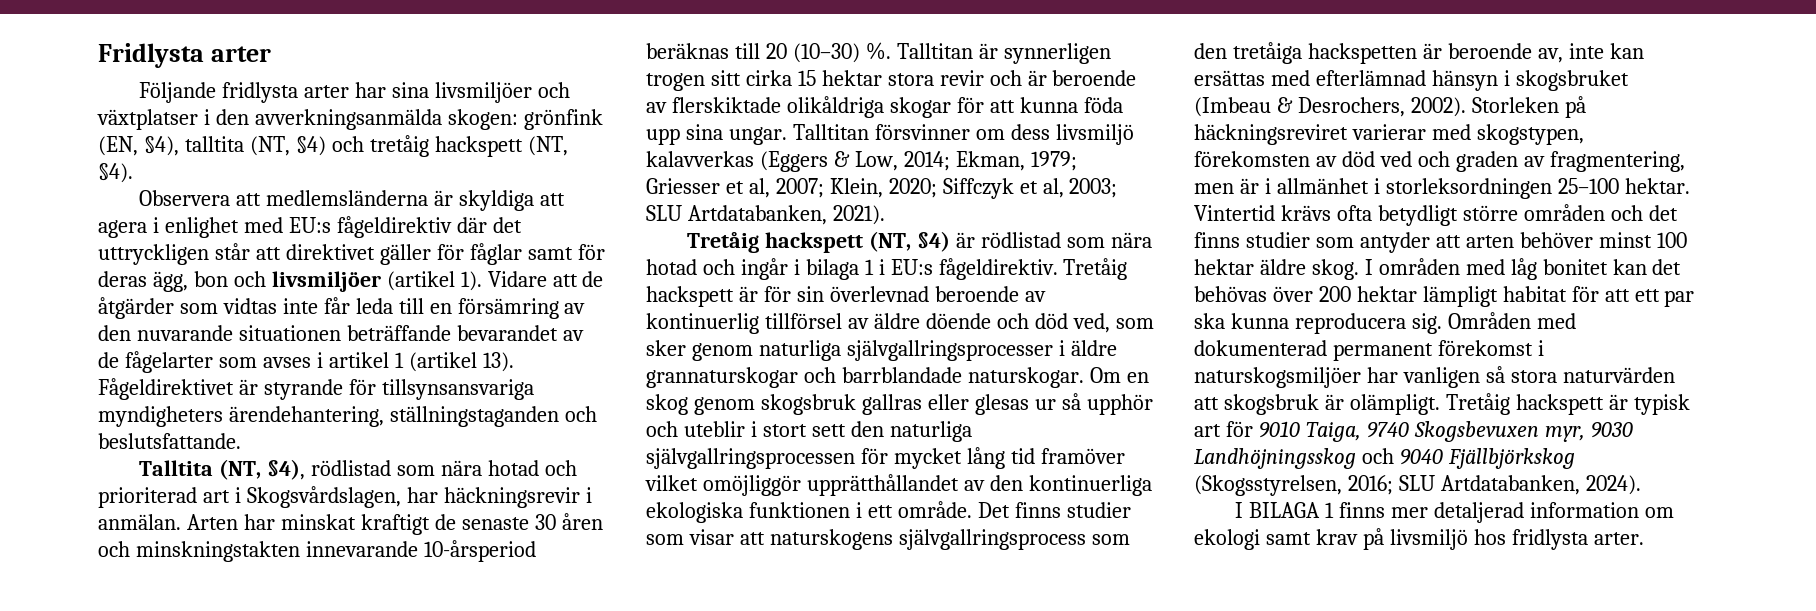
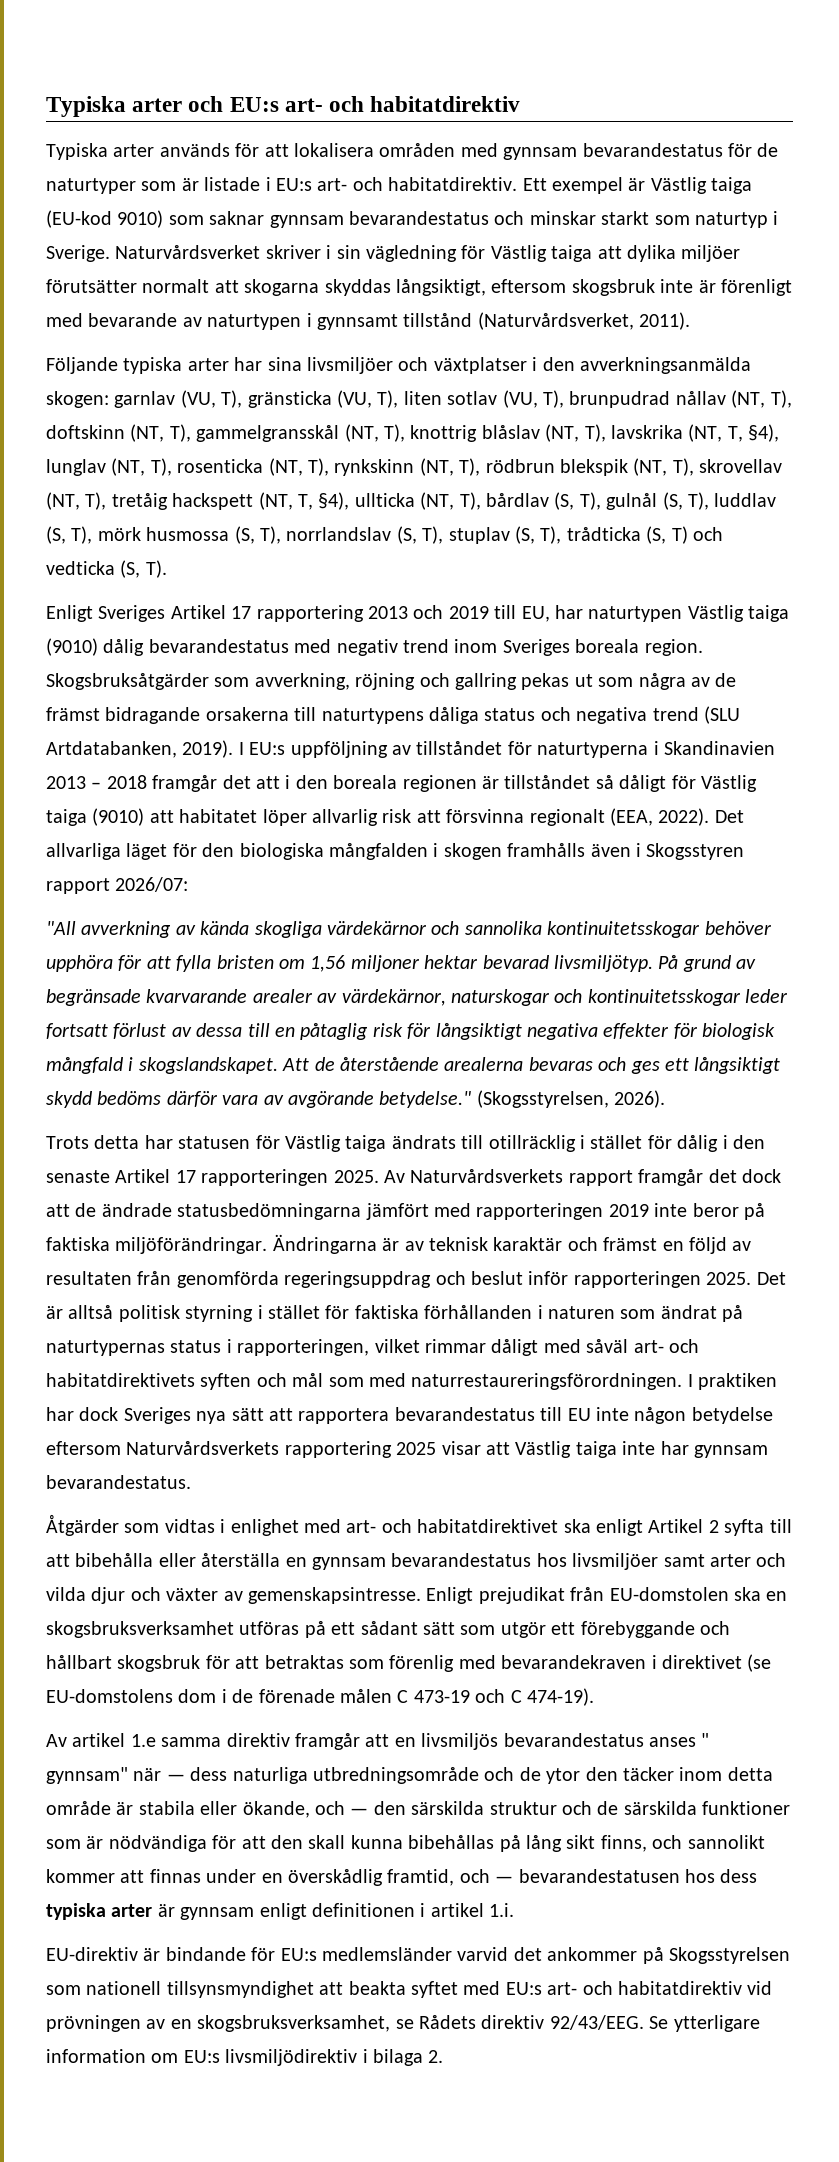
[98,43,271,68] Fridlysta arter -> [46,96,521,117] [46,143,779,160] [46,177,753,194] [46,210,779,228] [46,245,741,262] [46,279,792,296] [46,312,691,330] Typiska arter och EU:s art- och habitatdirektiv // Typiska arter används för att lokalisera områden med gynnsam bevarandestatus för de naturtyper som är listade i EU:s art- och habitatdirektiv. Ett exempel är Västlig taiga (EU-kod 9010) som saknar gynnsam bevarandestatus och minskar starkt som naturtyp i Sverige. Naturvårdsverket skriver i sin vägledning för Västlig taiga att dylika miljöer förutsätter normalt att skogarna skyddas långsiktigt, eftersom skogsbruk inte är förenligt med bevarande av naturtypen i gynnsamt tillstånd (Naturvårdsverket, 2011).
[222,82,299,103] fridlysta -> [123,357,183,374] typiska
[523,109,603,130] [98,135,568,157] [98,163,133,183] [139,190,565,211] [98,216,522,238] [98,243,605,265] [98,271,604,292] [98,297,586,319] [98,325,584,341] [98,351,514,373] [98,378,534,400] [98,406,597,427] [98,433,241,449] [139,459,577,480] [98,486,592,508] [98,513,603,535] [98,540,536,562] [646,42,1111,64] [646,70,1137,91] [646,96,1123,118] [646,124,1134,145] [646,151,1077,172] [646,178,1118,199] [646,205,885,225] [687,231,1152,253] [646,258,1128,280] [646,286,1046,307] [646,313,1154,334] [646,340,1117,361] [646,367,1149,388] [646,393,1153,415] [646,421,972,442] [646,447,1125,469] [645,474,1152,496] [646,501,1131,523] [646,529,1130,550] [1194,42,1644,64] [1194,70,1629,91] [1194,96,1586,118] [1194,124,1584,145] [1194,151,1685,172] [1194,178,1690,199] [1194,204,1678,226] [1194,232,1687,253] [1194,258,1682,280] [1194,286,1695,307] [1194,312,1576,334] [1194,340,1544,361] [1194,366,1675,388] [1194,393,1690,415] [1194,421,1633,442] [1194,448,1575,469] [1194,475,1641,496] [1235,502,1674,523] [1194,528,1644,550] grönfink (EN, §4), talltita (NT, §4) och tretåig hackspett (NT, §4). // Observera att medlemsländerna är skyldiga att agera i enlighet med EU:s fågeldirektiv där det uttryckligen står att direktivet gäller för fåglar samt för deras ägg, bon och livsmiljöer (artikel 1). Vidare att de åtgärder som vidtas inte får leda till en försämring av den nuvarande situationen beträffande bevarandet av de fågelarter som avses i artikel 1 (artikel 13). Fågeldirektivet är styrande för tillsynsansvariga myndigheters ärendehantering, ställningstaganden och beslutsfattande. // Talltita (NT, §4), rödlistad som nära hotad och prioriterad art i Skogsvårdslagen, har häckningsrevir i anmälan. Arten har minskat kraftigt de senaste 30 åren och minskningstakten innevarande 10-årsperiod beräknas till 20 (10–30) %. Talltitan är synnerligen trogen sitt cirka 15 hektar stora revir och är beroende av flerskiktade olikåldriga skogar för att kunna föda upp sina ungar. Talltitan försvinner om dess livsmiljö kalavverkas (Eggers & Low, 2014; Ekman, 1979; Griesser et al, 2007; Klein, 2020; Siffczyk et al, 2003; SLU Artdatabanken, 2021). // Tretåig hackspett (NT, §4) är rödlistad som nära hotad och ingår i bilaga 1 i EU:s fågeldirektiv. Tretåig hackspett är för sin överlevnad beroende av kontinuerlig tillförsel av äldre döende och död ved, som sker genom naturliga självgallringsprocesser i äldre grannaturskogar och barrblandade naturskogar. Om en skog genom skogsbruk gallras eller glesas ur så upphör och uteblir i stort sett den naturliga självgallringsprocessen för mycket lång tid framöver vilket omöjliggör upprätthållandet av den kontinuerliga ekologiska funktionen i ett område. Det finns studier som visar att naturskogens självgallringsprocess som den tretåiga hackspetten är beroende av, inte kan ersättas med efterlämnad hänsyn i skogsbruket (Imbeau & Desrochers, 2002). Storleken på häckningsreviret varierar med skogstypen, förekomsten av död ved och graden av fragmentering, men är i allmänhet i storleksordningen 25–100 hektar. Vintertid krävs ofta betydligt större områden och det finns studier som antyder att arten behöver minst 100 hektar äldre skog. I områden med låg bonitet kan det behövas över 200 hektar lämpligt habitat för att ett par ska kunna reproducera sig. Områden med dokumenterad permanent förekomst i naturskogsmiljöer har vanligen så stora naturvärden att skogsbruk är olämpligt. Tretåig hackspett är typisk art för 9010 Taiga, 9740 Skogsbevuxen myr, 9030 Landhöjningsskog och 9040 Fjällbjörkskog (Skogsstyrelsen, 2016; SLU Artdatabanken, 2024). // I BILAGA 1 finns mer detaljerad information om ekologi samt krav på livsmiljö hos fridlysta arter. -> [114,390,792,408] [46,424,780,442] [46,458,783,476] [46,492,777,510] [46,526,723,544] [46,560,167,578] [46,605,790,622] [46,638,703,656] [46,673,737,690] [46,706,740,724] [46,740,775,758] [46,775,757,792] [46,808,744,826] [46,843,745,860] [46,877,189,894] [46,921,772,938] [46,955,757,972] [46,989,789,1006] [46,1023,776,1040] [46,1057,781,1074] [46,1090,666,1108] [46,1135,765,1152] [46,1169,781,1186] [46,1203,765,1220] [46,1234,752,1254] [46,1271,786,1288] [46,1305,744,1322] [46,1339,699,1356] [46,1373,778,1390] [46,1407,773,1424] [46,1441,768,1458] [46,1475,191,1489] [46,1514,792,1536] [46,1553,787,1570] [46,1587,788,1604] [46,1621,730,1638] [46,1654,772,1672] [46,1688,594,1706] [46,1733,710,1750] [46,1767,773,1784] [46,1801,791,1818] [46,1835,765,1852] [46,1869,758,1886] [46,1903,515,1920] [46,1947,790,1964] [46,1981,773,1998] [46,2015,760,2032] [46,2049,444,2066] garnlav (VU, T), gränsticka (VU, T), liten sotlav (VU, T), brunpudrad nållav (NT, T), doftskinn (NT, T), gammelgransskål (NT, T), knottrig blåslav (NT, T), lavskrika (NT, T, §4), lunglav (NT, T), rosenticka (NT, T), rynkskinn (NT, T), rödbrun blekspik (NT, T), skrovellav (NT, T), tretåig hackspett (NT, T, §4), ullticka (NT, T), bårdlav (S, T), gulnål (S, T), luddlav (S, T), mörk husmossa (S, T), norrlandslav (S, T), stuplav (S, T), trådticka (S, T) och vedticka (S, T). // Enligt Sveriges Artikel 17 rapportering 2013 och 2019 till EU, har naturtypen Västlig taiga (9010) dålig bevarandestatus med negativ trend inom Sveriges boreala region. Skogsbruksåtgärder som avverkning, röjning och gallring pekas ut som några av de främst bidragande orsakerna till naturtypens dåliga status och negativa trend (SLU Artdatabanken, 2019). I EU:s uppföljning av tillståndet för naturtyperna i Skandinavien 2013 – 2018 framgår det att i den boreala regionen är tillståndet så dåligt för Västlig taiga (9010) att habitatet löper allvarlig risk att försvinna regionalt (EEA, 2022). Det allvarliga läget för den biologiska mångfalden i skogen framhålls även i Skogsstyren rapport 2026/07: // "All avverkning av kända skogliga värdekärnor och sannolika kontinuitetsskogar behöver upphöra för att fylla bristen om 1,56 miljoner hektar bevarad livsmiljötyp. På grund av begränsade kvarvarande arealer av värdekärnor, naturskogar och kontinuitetsskogar leder fortsatt förlust av dessa till en påtaglig risk för långsiktigt negativa effekter för biologisk mångfald i skogslandskapet. Att de återstående arealerna bevaras och ges ett långsiktigt skydd bedöms därför vara av avgörande betydelse." (Skogsstyrelsen, 2026). // Trots detta har statusen för Västlig taiga ändrats till otillräcklig i stället för dålig i den senaste Artikel 17 rapporteringen 2025. Av Naturvårdsverkets rapport framgår det dock att de ändrade statusbedömningarna jämfört med rapporteringen 2019 inte beror på faktiska miljöförändringar. Ändringarna är av teknisk karaktär och främst en följd av resultaten från genomförda regeringsuppdrag och beslut inför rapporteringen 2025. Det är alltså politisk styrning i stället för faktiska förhållanden i naturen som ändrat på naturtypernas status i rapporteringen, vilket rimmar dåligt med såväl art- och habitatdirektivets syften och mål som med naturrestaureringsförordningen. I praktiken har dock Sveriges nya sätt att rapportera bevarandestatus till EU inte någon betydelse eftersom Naturvårdsverkets rapportering 2025 visar att Västlig taiga inte har gynnsam bevarandestatus. // Åtgärder som vidtas i enlighet med art- och habitatdirektivet ska enligt Artikel 2 syfta till att bibehålla eller återställa en gynnsam bevarandestatus hos livsmiljöer samt arter och vilda djur och växter av gemenskapsintresse. Enligt prejudikat från EU-domstolen ska en skogsbruksverksamhet utföras på ett sådant sätt som utgör ett förebyggande och hållbart skogsbruk för att betraktas som förenlig med bevarandekraven i direktivet (se EU-domstolens dom i de förenade målen C 473-19 och C 474-19). // Av artikel 1.e samma direktiv framgår att en livsmiljös bevarandestatus anses " gynnsam" när — dess naturliga utbredningsområde och de ytor den täcker inom detta område är stabila eller ökande, och — den särskilda struktur och de särskilda funktioner som är nödvändiga för att den skall kunna bibehållas på lång sikt finns, och sannolikt kommer att finnas under en överskådlig framtid, och — bevarandestatusen hos dess typiska arter är gynnsam enligt definitionen i artikel 1.i. // EU-direktiv är bindande för EU:s medlemsländer varvid det ankommer på Skogsstyrelsen som nationell tillsynsmyndighet att beakta syftet med EU:s art- och habitatdirektiv vid prövningen av en skogsbruksverksamhet, se Rådets direktiv 92/43/EEG. Se ytterligare information om EU:s livsmiljödirektiv i bilaga 2.

